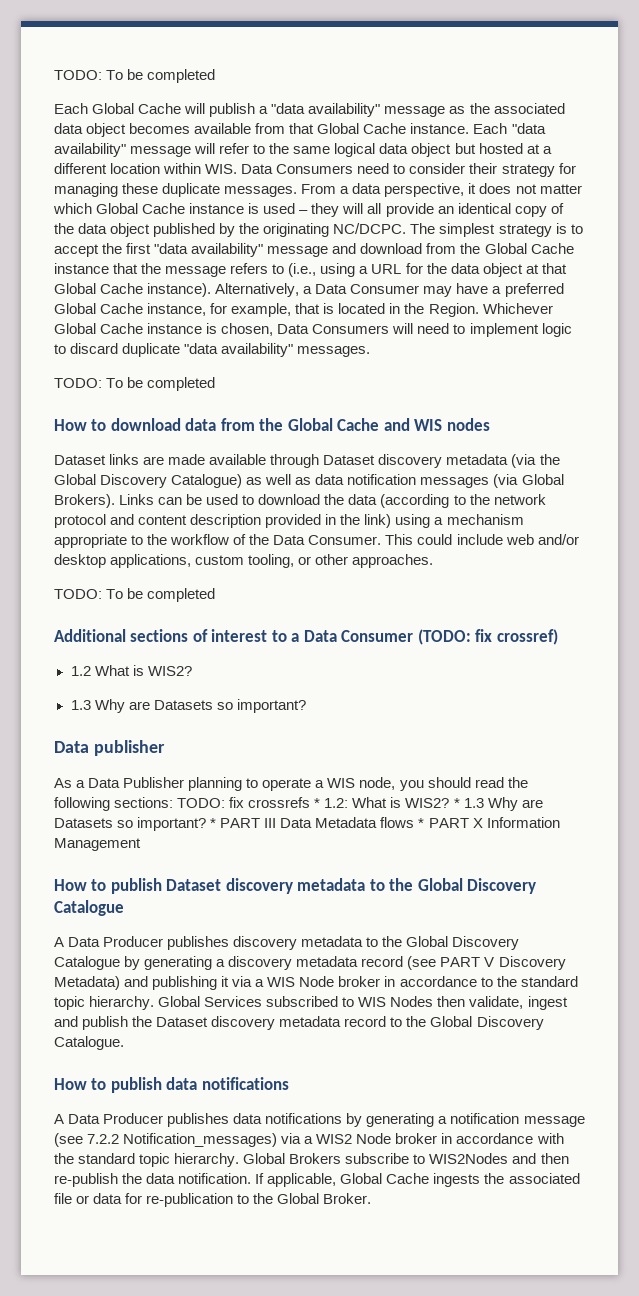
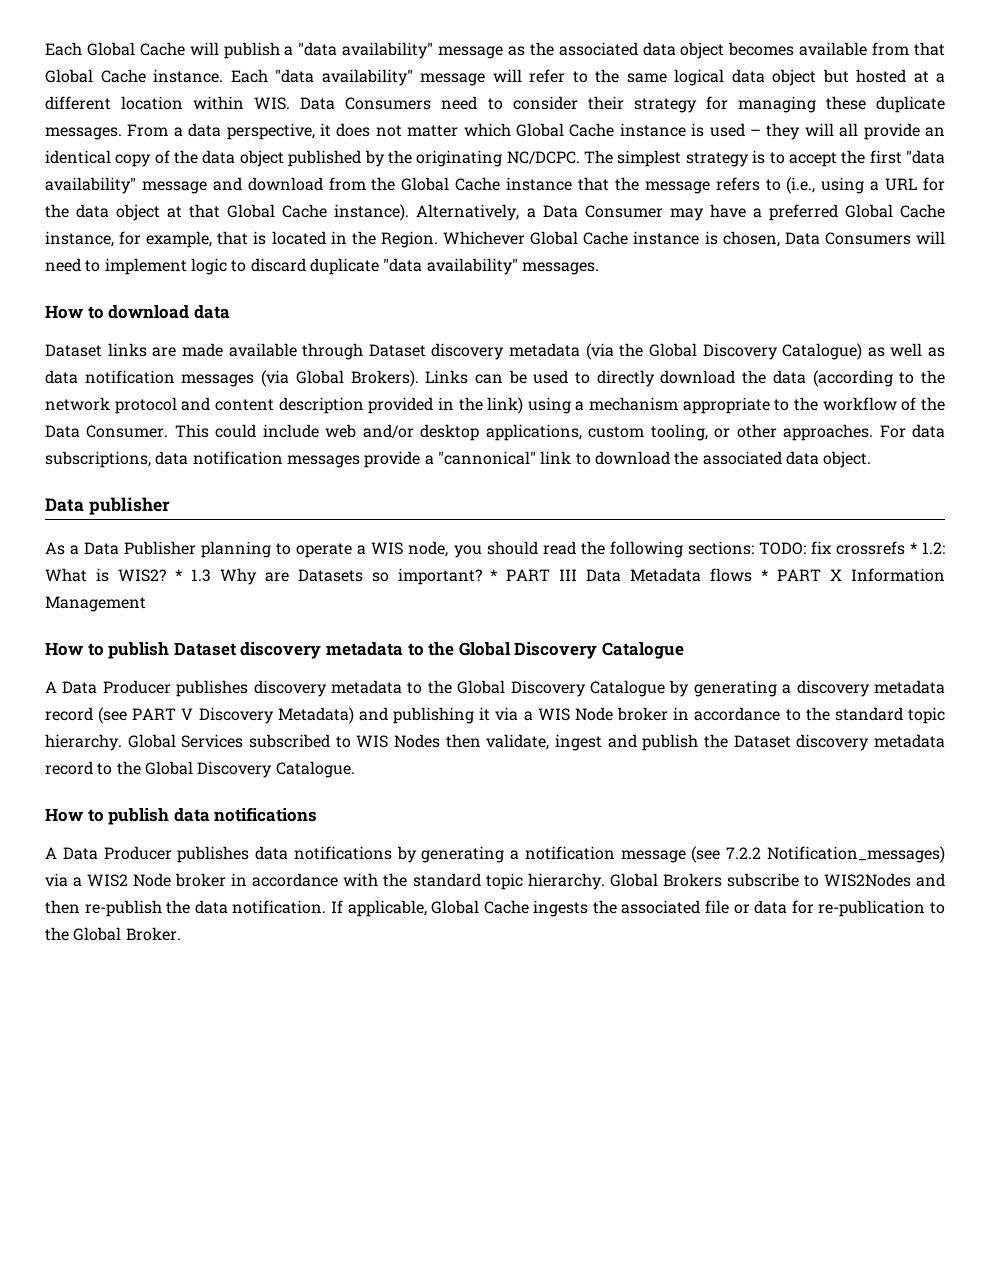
[54,69,216,83] TODO: To be completed // -> (45, 49) none
[54,377,216,391] // TODO: To be completed -> (599, 268) none
[220,418,490,431] from the Global Cache and WIS nodes -> (230, 312) none
(255, 500) none -> [596,370,655,387] directly
[54,588,216,602] [54,629,558,645] [70,665,192,676] [70,699,306,713] // TODO: To be completed // Additional sections of interest to a Data Consumer (TODO: fix crossref) // 1.2 What is WIS2? // 1.3 Why are Datasets so important? -> [879,424,946,438] [45,451,872,468] For data subscriptions, data notification messages provide a "cannonical" link to download the associated data object.

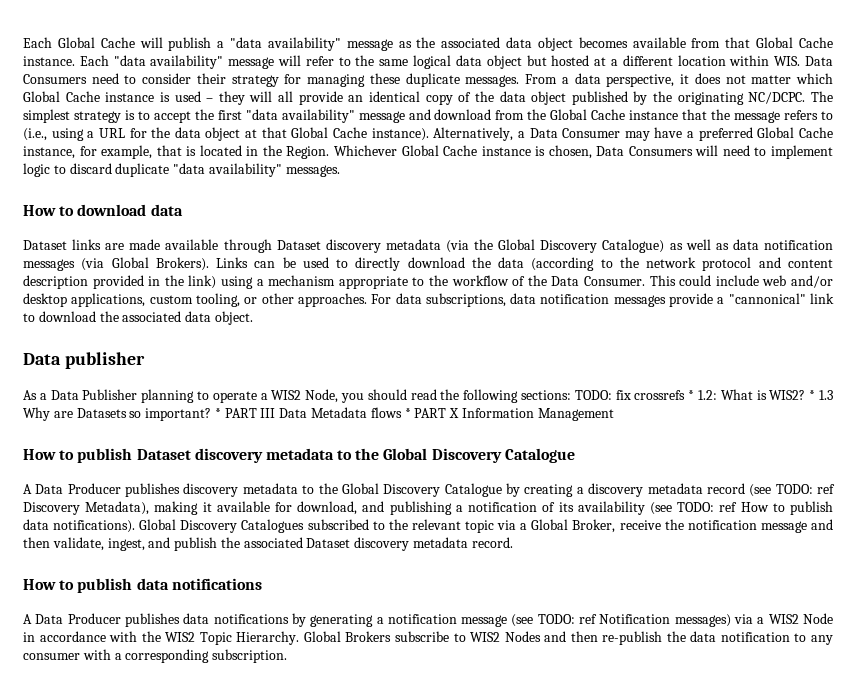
[371,541,449,557] WIS node, -> [271,389,339,403] WIS2 Node,
[693,680,777,697] generating -> [524,484,574,497] creating
[132,707,945,724] [45,734,441,751] PART V Discovery Metadata) and publishing it via a WIS Node broker in accordance to the standard topic hierarchy. Global Services subscribed to WIS Nodes -> [775,484,835,494] [23,501,834,515] [23,519,833,533] TODO: ref Discovery Metadata), making it available for download, and publishing a notification of its availability (see TODO: ref How to publish data notifications). Global Discovery Catalogues subscribed to the relevant topic via a Global Broker, receive the notification message and
[555,734,603,751] ingest -> [107,538,145,551] ingest,
[733,734,945,751] [45,761,355,778] Dataset discovery metadata record to the Global Discovery Catalogue. -> [243,537,513,551] associated Dataset discovery metadata record.
[726,846,945,863] 7.2.2 Notification_messages) -> [537,614,731,627] TODO: ref Notification messages)
[175,873,227,887] broker -> (833, 618) none
[412,873,605,890] standard topic hierarchy. -> [165,631,300,645] WIS2 Topic Hierarchy.
[823,873,911,887] WIS2Nodes -> [470,631,541,642] WIS2 Nodes
[232,900,946,917] [45,927,181,941] notification. If applicable, Global Cache ingests the associated file or data for re-publication to the Global Broker. -> [720,632,833,645] [23,649,288,663] notification to any consumer with a corresponding subscription.

